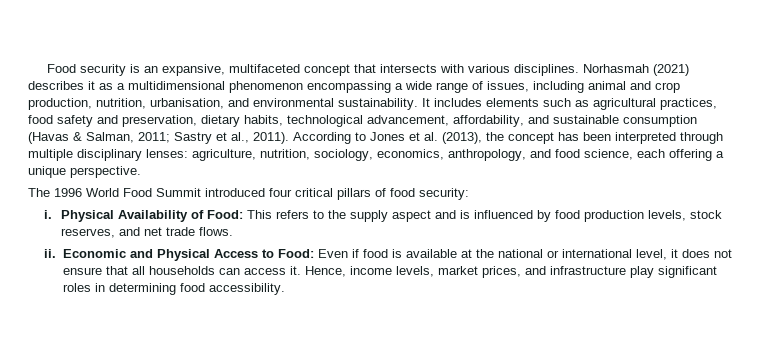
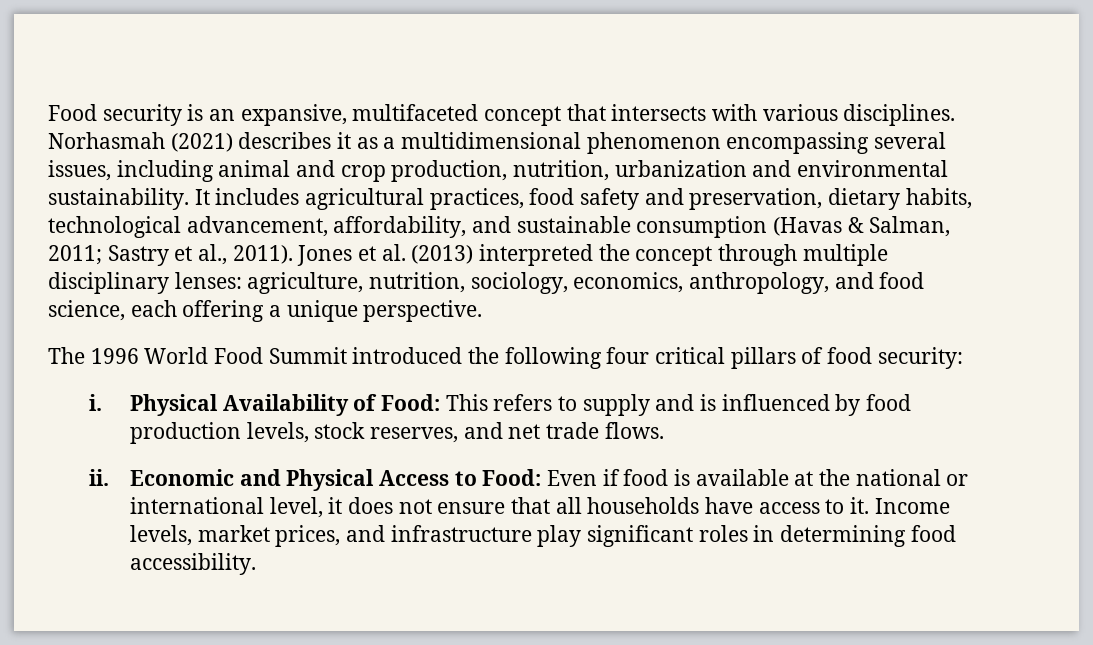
[395,81,483,93] a wide range of -> [874,132,947,149] several
[150,98,224,109] urbanisation, -> [614,160,747,177] urbanization
[486,98,589,107] elements such as -> (300, 196) none
[293,132,366,144] According to -> (293, 254) none
[442,132,676,144] (2013), the concept has been interpreted -> [411,244,713,266] (2013) interpreted the concept
(265, 192) none -> [468,347,602,369] the following
[327,210,431,222] the supply aspect -> [582,394,650,416] supply
[218,266,392,277] can access it. Hence, income -> [704,497,950,514] have access to it. Income

